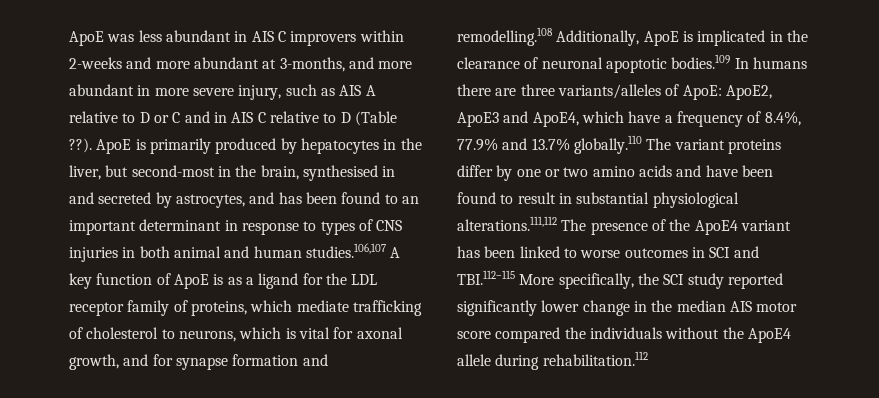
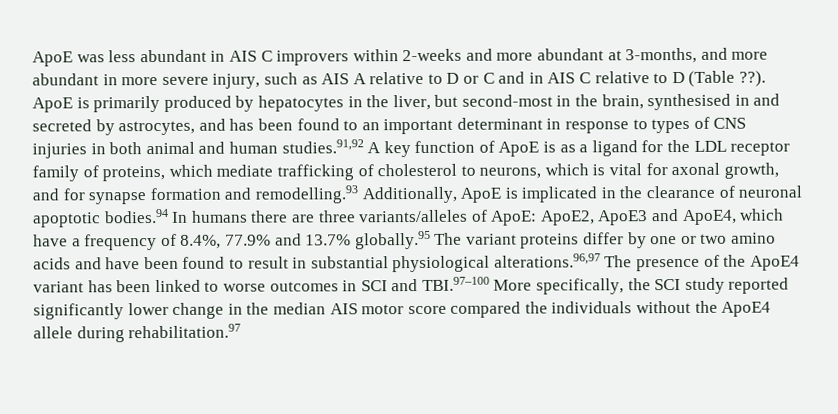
[305,243,386,258] studies.106,107 -> [281,139,364,154] studies.91,92
[457,27,553,46] remodelling.108 -> [254,185,358,204] remodelling.93
[671,54,731,69] bodies.109 -> [104,208,169,224] bodies.94
[573,135,642,154] globally.110 -> [354,230,431,250] globally.95
[457,216,557,231] alterations.111,112 -> [493,253,601,268] alterations.96,97
[457,270,515,285] TBI.112–115 -> [421,276,490,291] TBI.97–100
[542,351,648,366] rehabilitation.112 -> [128,323,242,339] rehabilitation.97

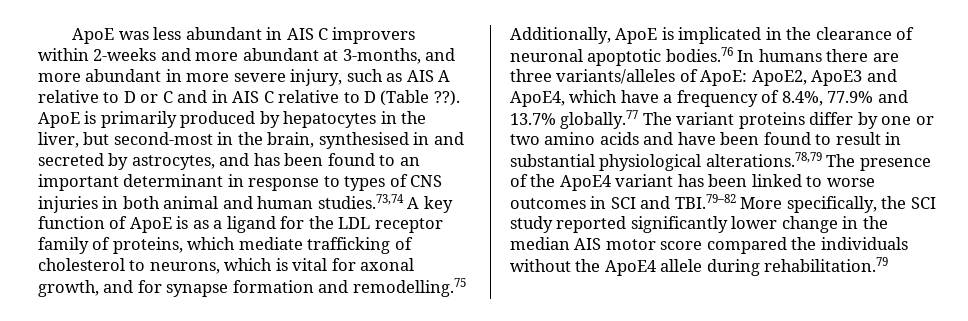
[281,139,364,154] studies.91,92 -> [317,194,404,209] studies.73,74
[254,185,358,204] remodelling.93 -> [352,278,466,297] remodelling.75
[104,208,169,224] bodies.94 -> [665,47,733,62] bodies.76
[354,230,431,250] globally.95 -> [560,110,639,129] globally.77
[493,253,601,268] alterations.96,97 -> [705,152,822,167] alterations.78,79
[421,276,490,291] TBI.97–100 -> [674,194,736,209] TBI.79–82
[128,323,242,339] rehabilitation.97 -> [764,257,889,272] rehabilitation.79

